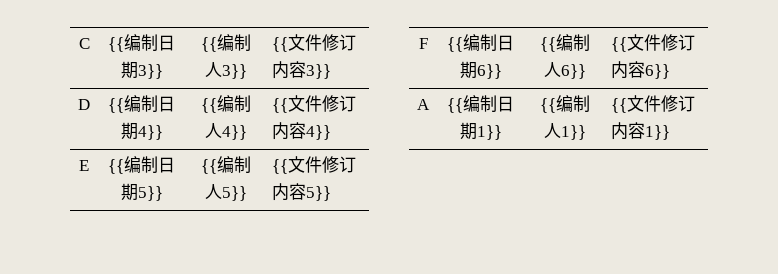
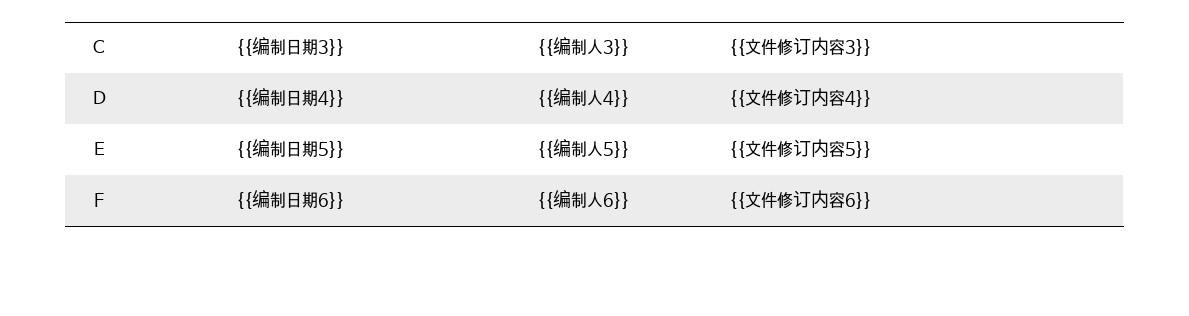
[417,99,430,110] [447,95,514,113] [459,122,502,140] [539,95,590,113] [543,123,586,140] [611,95,696,113] [611,122,671,140] // A | {{编制日期1}} | {{编制人1}} | {{文件修订内容1}} -> (872, 200) none

